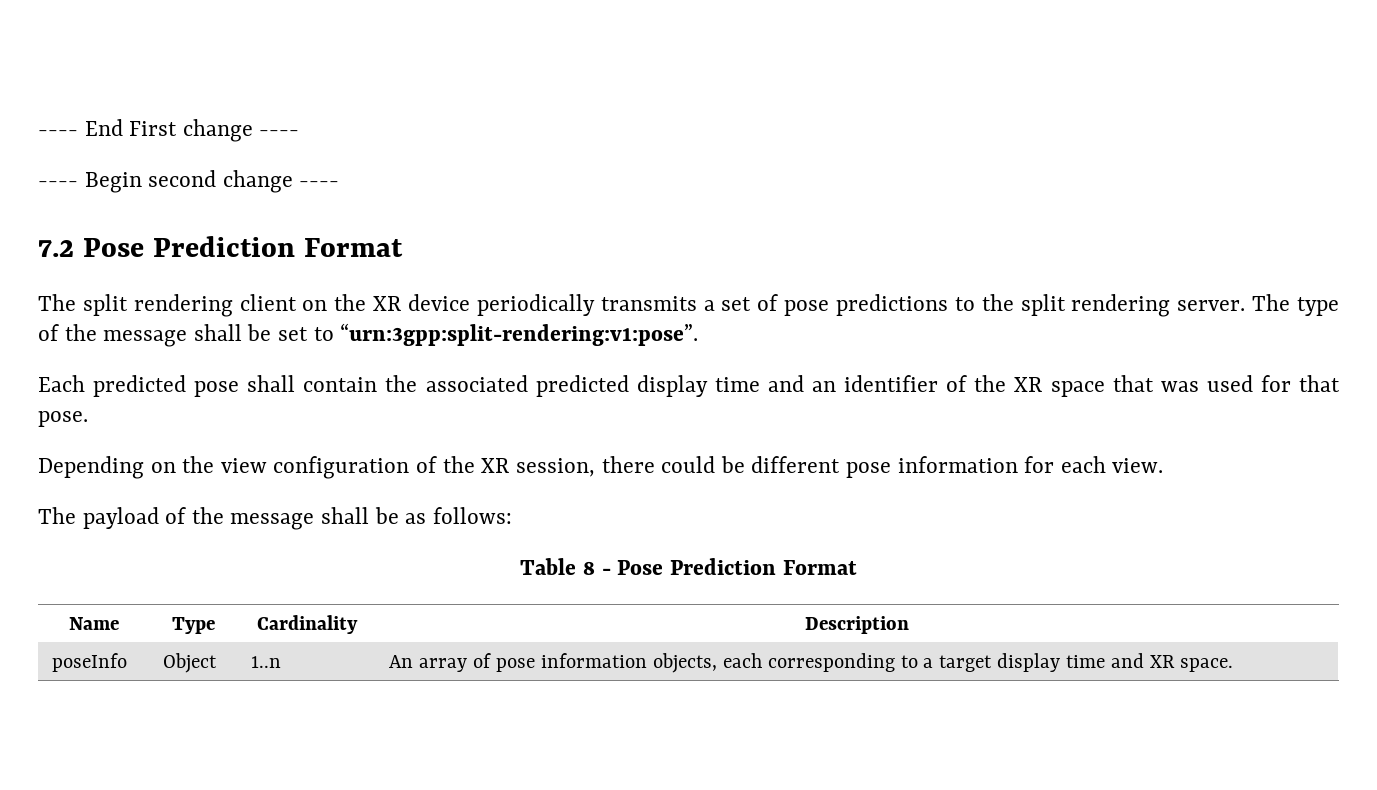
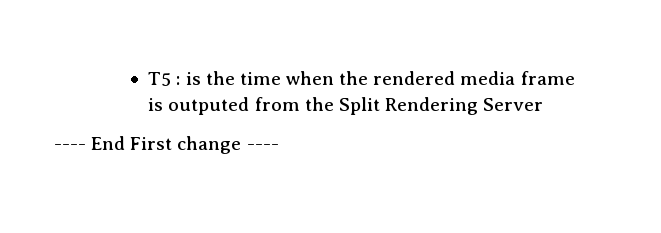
(38, 133) none -> [148,71,575,86] [148,97,544,115] T5 : is the time when the rendered media frame is outputed from the Split Rendering Server //
[38,170,340,193] [38,236,403,257] [38,294,1340,317] [38,323,699,347] [38,375,1340,397] [38,411,88,427] [38,456,1164,479] [38,507,512,530] [520,558,857,575] [69,617,119,630] [172,617,215,634] [256,615,358,634] [805,616,909,634] [51,653,127,672] [162,653,217,673] [250,656,281,668] [388,653,1234,673] // ---- Begin second change ---- // 7.2 Pose Prediction Format // The split rendering client on the XR device periodically transmits a set of pose predictions to the split rendering server. The type of the message shall be set to “urn:3gpp:split-rendering:v1:pose”. // Each predicted pose shall contain the associated predicted display time and an identifier of the XR space that was used for that pose. // Depending on the view configuration of the XR session, there could be different pose information for each view. // The payload of the message shall be as follows: // Table 8 - Pose Prediction Format // Name | Type | Cardinality | Description // poseInfo | Object | 1..n | An array of pose information objects, each corresponding to a target display time and XR space. -> (279, 147) none

